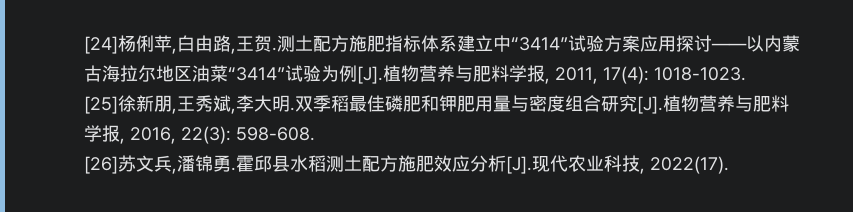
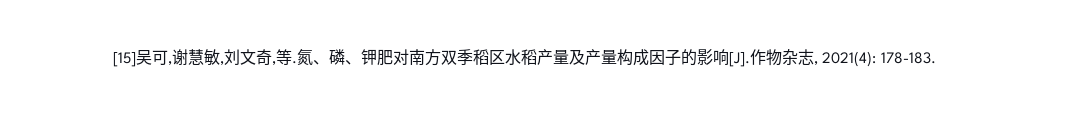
[84,35,801,54] [84,65,747,84] [84,95,790,114] [84,125,316,144] [84,155,730,174] [24]杨俐苹,白由路,王贺.测土配方施肥指标体系建立中“3414”试验方案应用探讨——以内蒙古海拉尔地区油菜“3414”试验为例[J].植物营养与肥料学报, 2011, 17(4): 1018-1023. // [25]徐新朋,王秀斌,李大明.双季稻最佳磷肥和钾肥用量与密度组合研究[J].植物营养与肥料学报, 2016, 22(3): 598-608. // [26]苏文兵,潘锦勇.霍邱县水稻测土配方施肥效应分析[J].现代农业科技, 2022(17). -> [112,49,936,67] [15]吴可,谢慧敏,刘文奇,等.氮、磷、钾肥对南方双季稻区水稻产量及产量构成因子的影响[J].作物杂志, 2021(4): 178-183.

